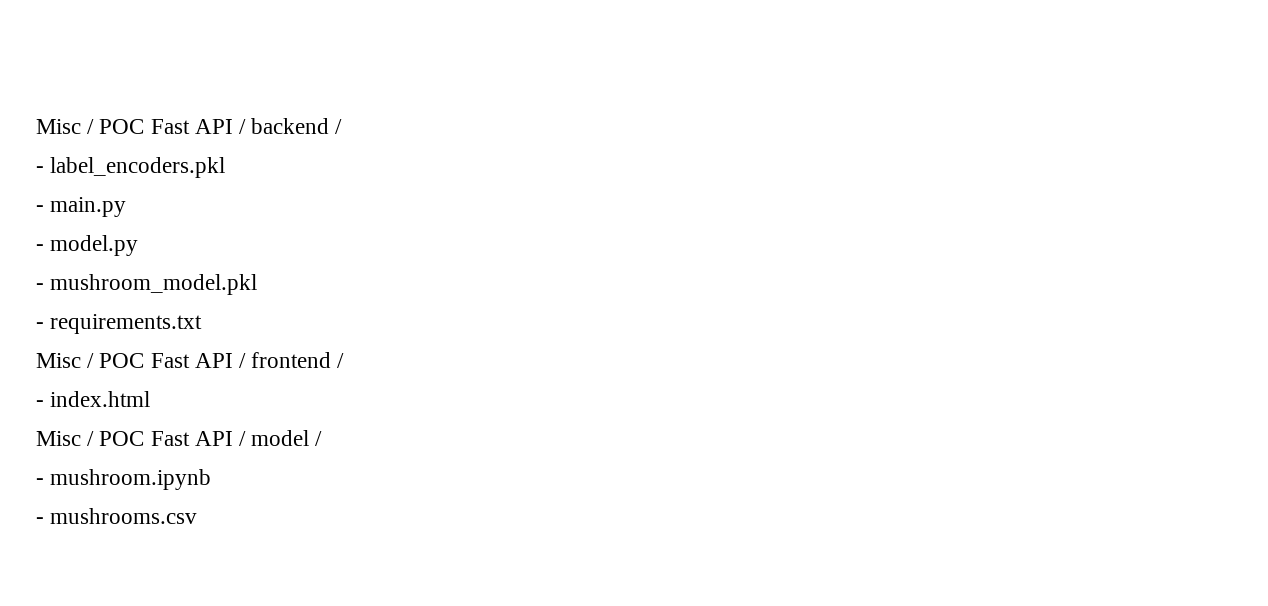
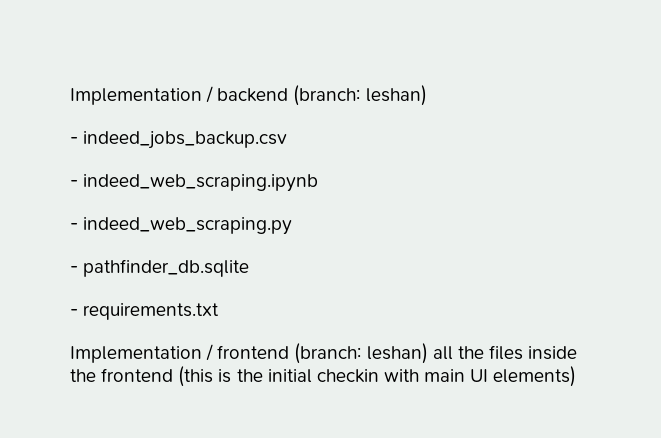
[36,118,343,134] [36,157,226,178] [36,197,127,217] [36,235,139,256] [36,274,258,295] Misc / POC Fast API / backend / // - label_encoders.pkl // - main.py // - model.py // - mushroom_model.pkl -> [70,85,427,106] [70,131,288,149] [70,174,319,192] [70,217,293,235] [70,259,250,277] Implementation / backend (branch: leshan) // - indeed_jobs_backup.csv // - indeed_web_scraping.ipynb // - indeed_web_scraping.py // - pathfinder_db.sqlite
[36,352,345,368] [36,391,151,407] [36,430,323,446] [36,469,212,490] [36,508,198,524] Misc / POC Fast API / frontend / // - index.html // Misc / POC Fast API / model / // - mushroom.ipynb // - mushrooms.csv -> [70,343,578,364] [70,366,577,387] Implementation / frontend (branch: leshan) all the files inside the frontend (this is the initial checkin with main UI elements)

